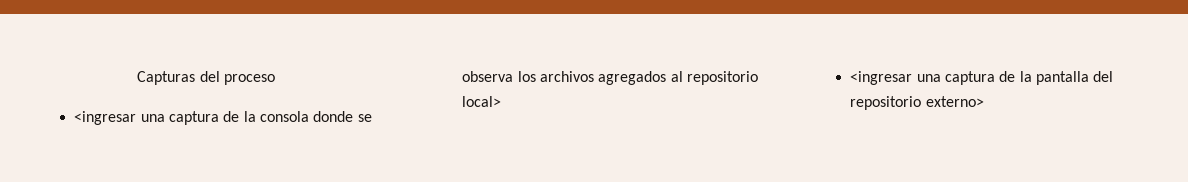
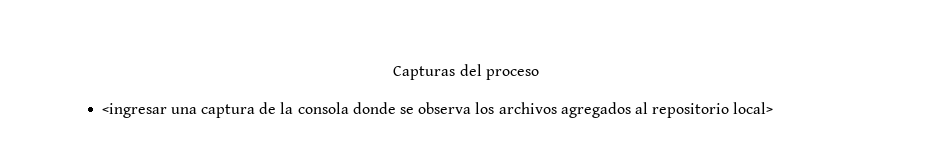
[850,71,1114,85] [850,96,984,110] // <ingresar una captura de la pantalla del repositorio externo> -> (774, 108) none

